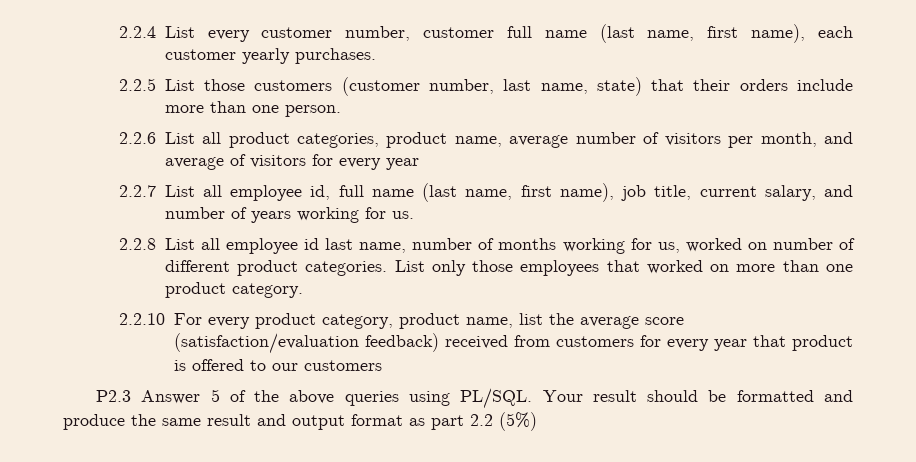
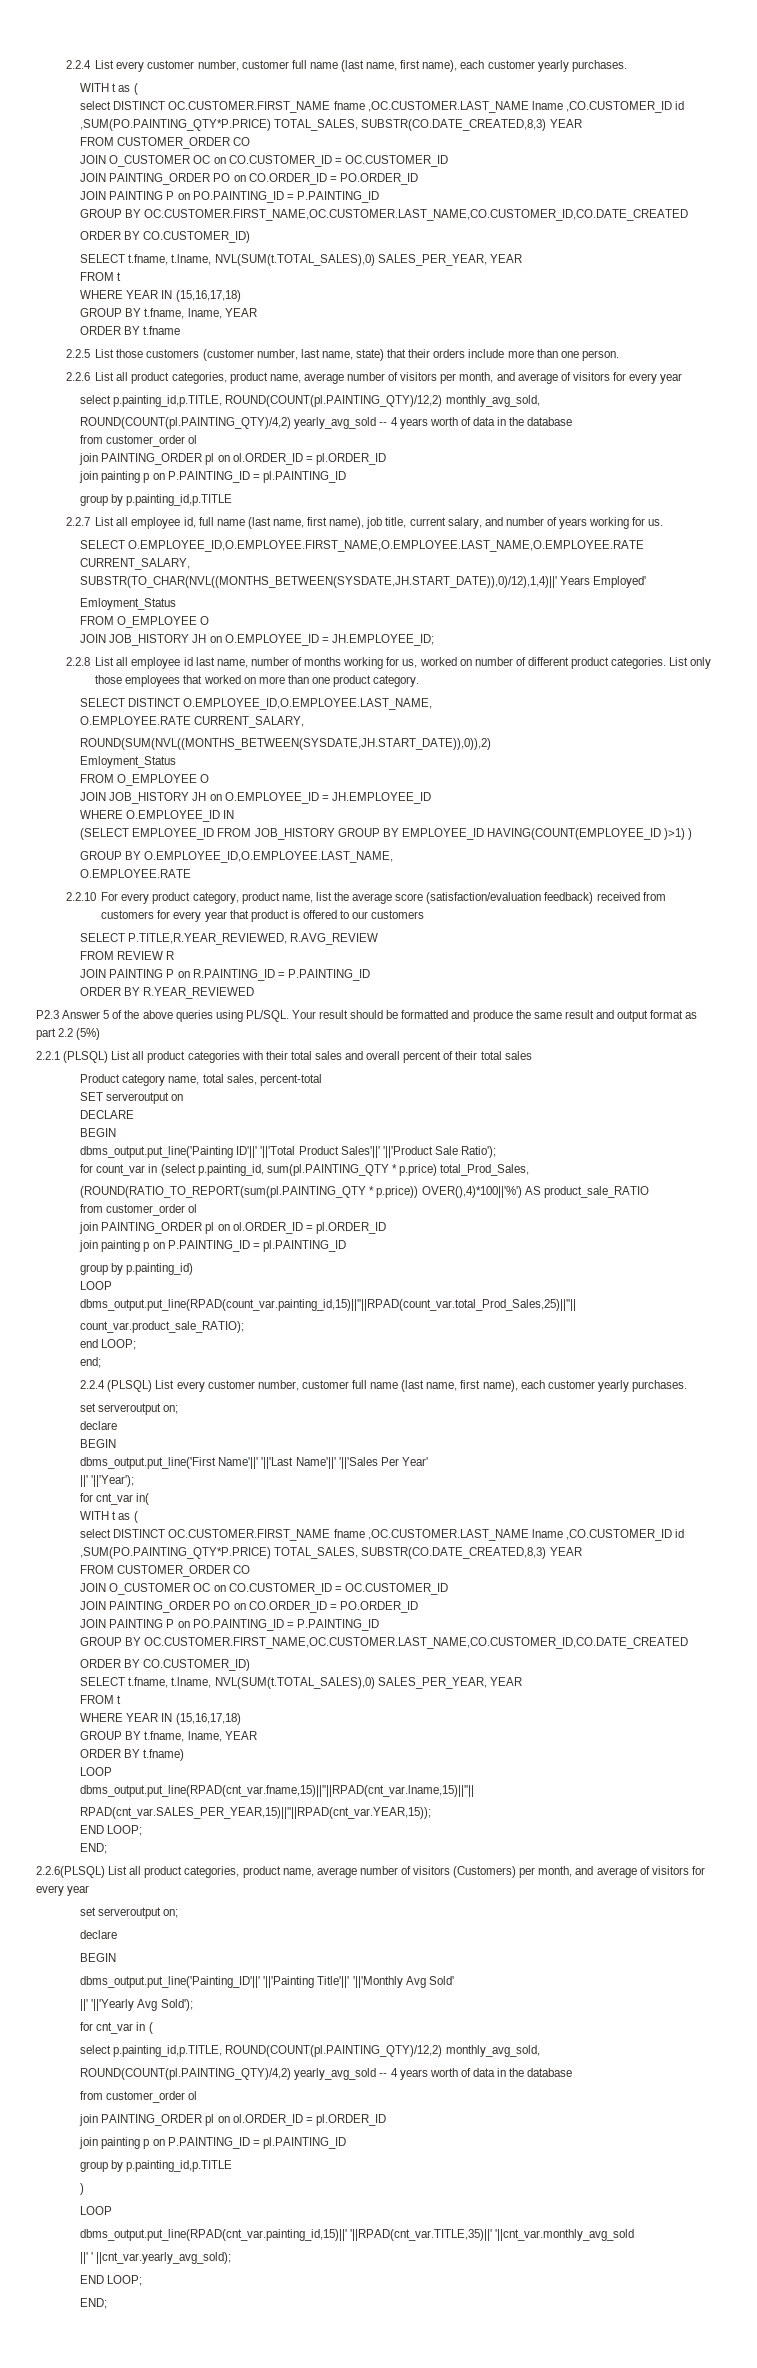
(376, 56) none -> [80,83,138,95] [80,101,684,113] [80,119,582,131] [80,137,251,149] [80,155,448,167] [80,173,418,185] [80,191,379,203] [80,209,689,221] [80,231,251,243] [80,254,522,266] [80,272,122,281] [80,290,241,302] [80,308,257,319] [80,326,181,335] // WITH t as ( // select DISTINCT OC.CUSTOMER.FIRST_NAME fname ,OC.CUSTOMER.LAST_NAME lname ,CO.CUSTOMER_ID id ,SUM(PO.PAINTING_QTY*P.PRICE) TOTAL_SALES, SUBSTR(CO.DATE_CREATED,8,3) YEAR // FROM CUSTOMER_ORDER CO // JOIN O_CUSTOMER OC on CO.CUSTOMER_ID = OC.CUSTOMER_ID // JOIN PAINTING_ORDER PO on CO.ORDER_ID = PO.ORDER_ID // JOIN PAINTING P on PO.PAINTING_ID = P.PAINTING_ID // GROUP BY OC.CUSTOMER.FIRST_NAME,OC.CUSTOMER.LAST_NAME,CO.CUSTOMER_ID,CO.DATE_CREATED // ORDER BY CO.CUSTOMER_ID) // SELECT t.fname, t.lname, NVL(SUM(t.TOTAL_SALES),0) SALES_PER_YEAR, YEAR // FROM t // WHERE YEAR IN (15,16,17,18) // GROUP BY t.fname, lname, YEAR // ORDER BY t.fname
(419, 164) none -> [80,395,540,407] [80,417,573,429] [80,435,198,447] [79,453,386,465] [79,471,346,483] [80,494,233,506] // select p.painting_id,p.TITLE, ROUND(COUNT(pl.PAINTING_QTY)/12,2) monthly_avg_sold, // ROUND(COUNT(pl.PAINTING_QTY)/4,2) yearly_avg_sold -- 4 years worth of data in the database // from customer_order ol // join PAINTING_ORDER pl on ol.ORDER_ID = pl.ORDER_ID // join painting p on P.PAINTING_ID = pl.PAINTING_ID // group by p.painting_id,p.TITLE
(414, 215) none -> [80,540,645,552] [80,558,191,570] [80,576,647,588] [80,598,177,610] [80,616,210,628] [80,634,434,646] // SELECT O.EMPLOYEE_ID,O.EMPLOYEE.FIRST_NAME,O.EMPLOYEE.LAST_NAME,O.EMPLOYEE.RATE CURRENT_SALARY, // SUBSTR(TO_CHAR(NVL((MONTHS_BETWEEN(SYSDATE,JH.START_DATE)),0)/12),1,4)||' Years Employed' // Emloyment_Status // FROM O_EMPLOYEE O // JOIN JOB_HISTORY JH on O.EMPLOYEE_ID = JH.EMPLOYEE_ID;
(303, 290) none -> [80,698,433,710] [80,716,305,728] [80,738,492,750] [80,756,177,768] [80,774,210,786] [80,792,431,804] [80,810,235,822] [80,828,693,840] [80,851,394,863] [80,869,192,878] // SELECT DISTINCT O.EMPLOYEE_ID,O.EMPLOYEE.LAST_NAME, // O.EMPLOYEE.RATE CURRENT_SALARY, // ROUND(SUM(NVL((MONTHS_BETWEEN(SYSDATE,JH.START_DATE)),0)),2) // Emloyment_Status // FROM O_EMPLOYEE O // JOIN JOB_HISTORY JH on O.EMPLOYEE_ID = JH.EMPLOYEE_ID // WHERE O.EMPLOYEE_ID IN // (SELECT EMPLOYEE_ID FROM JOB_HISTORY GROUP BY EMPLOYEE_ID HAVING(COUNT(EMPLOYEE_ID )>1) ) // GROUP BY O.EMPLOYEE_ID,O.EMPLOYEE.LAST_NAME, // O.EMPLOYEE.RATE
(382, 365) none -> [80,933,379,945] [80,951,175,960] [80,969,370,981] [80,987,255,999] // SELECT P.TITLE,R.YEAR_REVIEWED, R.AVG_REVIEW // FROM REVIEW R // JOIN PAINTING P on R.PAINTING_ID = P.PAINTING_ID // ORDER BY R.YEAR_REVIEWED
(537, 421) none -> [36,1051,532,1063] [80,1074,322,1086] [80,1092,184,1104] [80,1110,135,1119] [80,1128,117,1137] [80,1146,496,1158] [80,1164,530,1176] [80,1186,649,1198] [80,1204,198,1216] [79,1222,386,1234] [79,1240,346,1252] [80,1263,194,1275] [80,1281,113,1290] [80,1299,577,1311] [80,1321,245,1333] [80,1339,137,1350] [80,1357,102,1368] [80,1380,687,1392] [80,1403,179,1415] [80,1421,118,1430] [80,1439,117,1448] [80,1457,428,1469] [80,1475,135,1487] [80,1493,150,1505] [80,1511,138,1523] [80,1529,684,1541] [80,1547,582,1559] [80,1565,251,1577] [80,1583,448,1595] [80,1601,418,1613] [80,1619,379,1631] [80,1637,689,1649] [80,1659,251,1671] [80,1677,522,1689] [80,1695,122,1704] [80,1713,241,1725] [80,1731,257,1742] [80,1749,185,1761] [80,1767,113,1776] [80,1785,475,1797] [80,1807,432,1819] [80,1825,143,1836] [80,1843,108,1854] [36,1866,705,1878] [36,1885,90,1896] [80,1907,179,1919] [80,1930,118,1939] [80,1953,117,1962] [80,1976,454,1988] [80,1999,193,2011] [80,2022,153,2034] [80,2045,540,2057] [80,2068,573,2080] [80,2091,198,2103] [79,2114,386,2126] [79,2137,346,2149] [80,2160,233,2172] [80,2183,85,2195] [80,2206,113,2215] [80,2229,635,2241] [80,2252,232,2264] [80,2275,143,2286] [80,2298,108,2309] // 2.2.1 (PLSQL) List all product categories with their total sales and overall percent of their total sales // Product category name, total sales, percent-total // SET serveroutput on // DECLARE // BEGIN // dbms_output.put_line('Painting ID'||' '||'Total Product Sales'||' '||'Product Sale Ratio'); // for count_var in (select p.painting_id, sum(pl.PAINTING_QTY * p.price) total_Prod_Sales, // (ROUND(RATIO_TO_REPORT(sum(pl.PAINTING_QTY * p.price)) OVER(),4)*100||'%') AS product_sale_RATIO // from customer_order ol // join PAINTING_ORDER pl on ol.ORDER_ID = pl.ORDER_ID // join painting p on P.PAINTING_ID = pl.PAINTING_ID // group by p.painting_id) // LOOP // dbms_output.put_line(RPAD(count_var.painting_id,15)||''||RPAD(count_var.total_Prod_Sales,25)||''|| // count_var.product_sale_RATIO); // end LOOP; // end; // 2.2.4 (PLSQL) List every customer number, customer full name (last name, first name), each customer yearly purchases. // set serveroutput on; // declare // BEGIN // dbms_output.put_line('First Name'||' '||'Last Name'||' '||'Sales Per Year' // ||' '||'Year'); // for cnt_var in( // WITH t as ( // select DISTINCT OC.CUSTOMER.FIRST_NAME fname ,OC.CUSTOMER.LAST_NAME lname ,CO.CUSTOMER_ID id ,SUM(PO.PAINTING_QTY*P.PRICE) TOTAL_SALES, SUBSTR(CO.DATE_CREATED,8,3) YEAR // FROM CUSTOMER_ORDER CO // JOIN O_CUSTOMER OC on CO.CUSTOMER_ID = OC.CUSTOMER_ID // JOIN PAINTING_ORDER PO on CO.ORDER_ID = PO.ORDER_ID // JOIN PAINTING P on PO.PAINTING_ID = P.PAINTING_ID // GROUP BY OC.CUSTOMER.FIRST_NAME,OC.CUSTOMER.LAST_NAME,CO.CUSTOMER_ID,CO.DATE_CREATED // ORDER BY CO.CUSTOMER_ID) // SELECT t.fname, t.lname, NVL(SUM(t.TOTAL_SALES),0) SALES_PER_YEAR, YEAR // FROM t // WHERE YEAR IN (15,16,17,18) // GROUP BY t.fname, lname, YEAR // ORDER BY t.fname) // LOOP // dbms_output.put_line(RPAD(cnt_var.fname,15)||''||RPAD(cnt_var.lname,15)||''|| // RPAD(cnt_var.SALES_PER_YEAR,15)||''||RPAD(cnt_var.YEAR,15)); // END LOOP; // END; // 2.2.6(PLSQL) List all product categories, product name, average number of visitors (Customers) per month, and average of visitors for every year // set serveroutput on; // declare // BEGIN // dbms_output.put_line('Painting_ID'||' '||'Painting Title'||' '||'Monthly Avg Sold' // ||' '||'Yearly Avg Sold'); // for cnt_var in ( // select p.painting_id,p.TITLE, ROUND(COUNT(pl.PAINTING_QTY)/12,2) monthly_avg_sold, // ROUND(COUNT(pl.PAINTING_QTY)/4,2) yearly_avg_sold -- 4 years worth of data in the database // from customer_order ol // join PAINTING_ORDER pl on ol.ORDER_ID = pl.ORDER_ID // join painting p on P.PAINTING_ID = pl.PAINTING_ID // group by p.painting_id,p.TITLE // ) // LOOP // dbms_output.put_line(RPAD(cnt_var.painting_id,15)||' '||RPAD(cnt_var.TITLE,35)||' '||cnt_var.monthly_avg_sold // ||' ' ||cnt_var.yearly_avg_sold); // END LOOP; // END;

